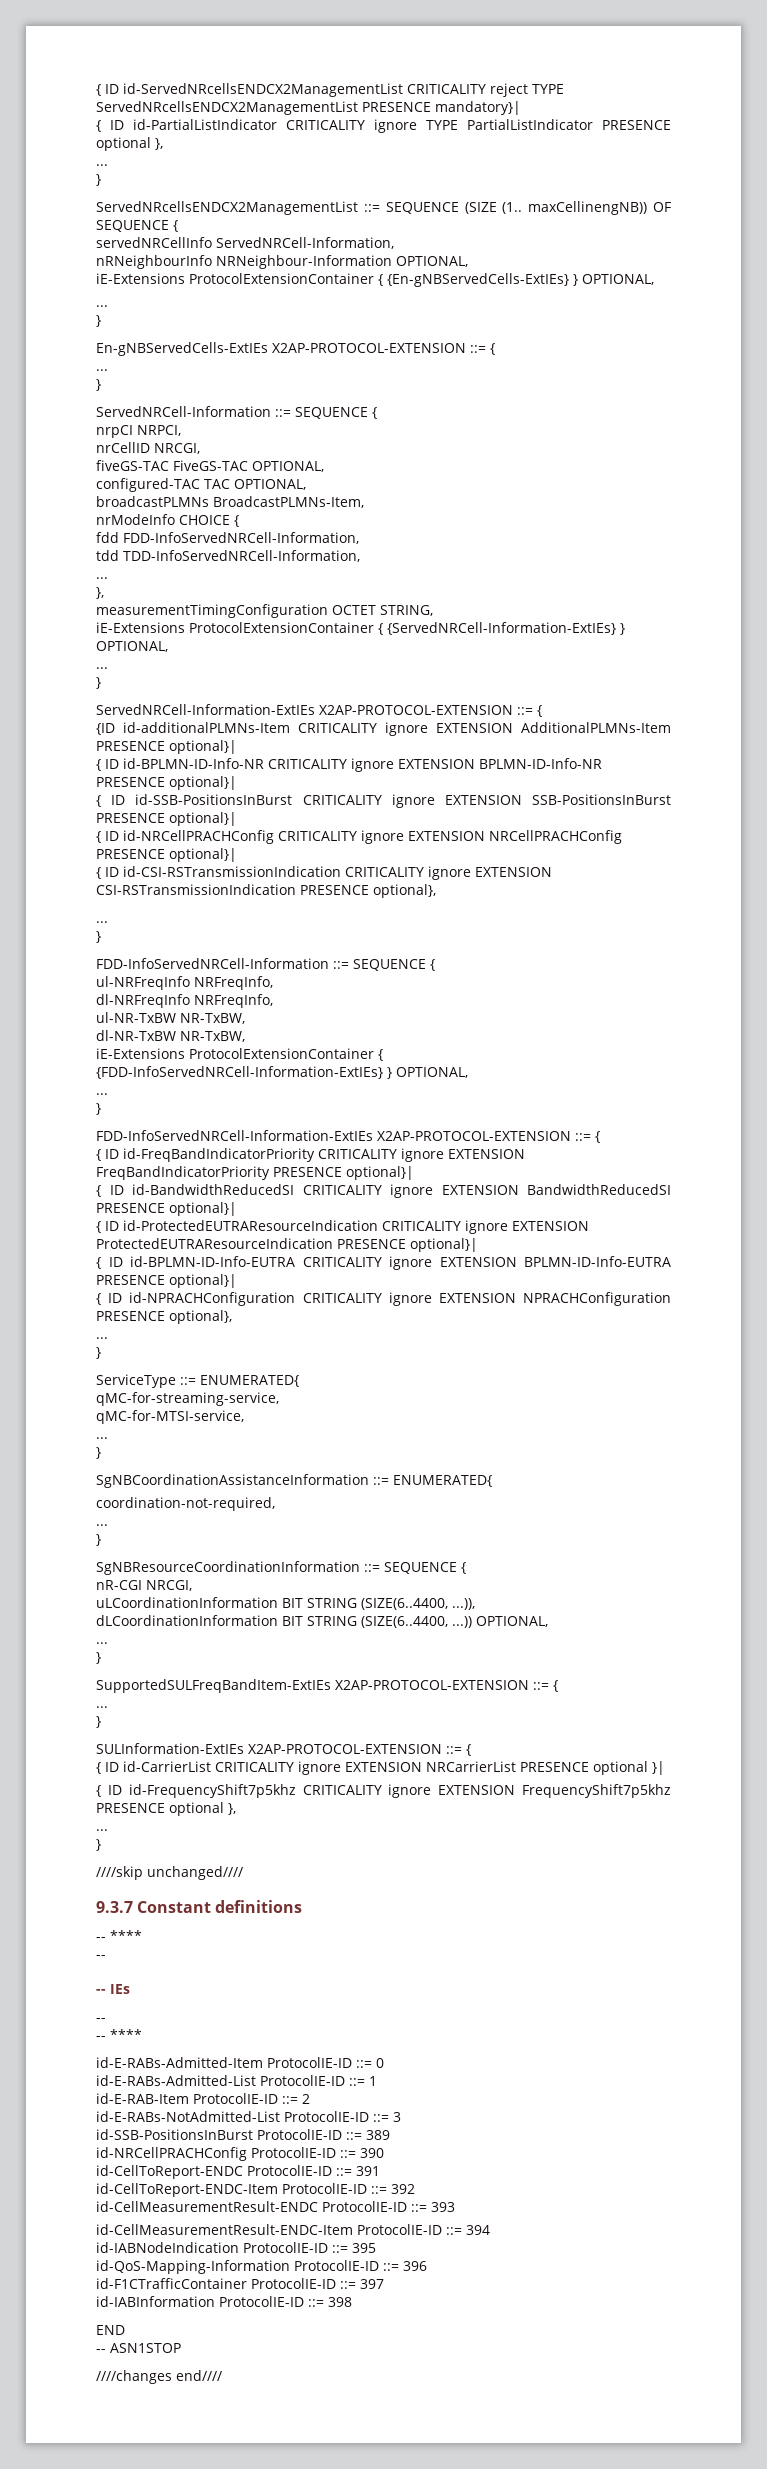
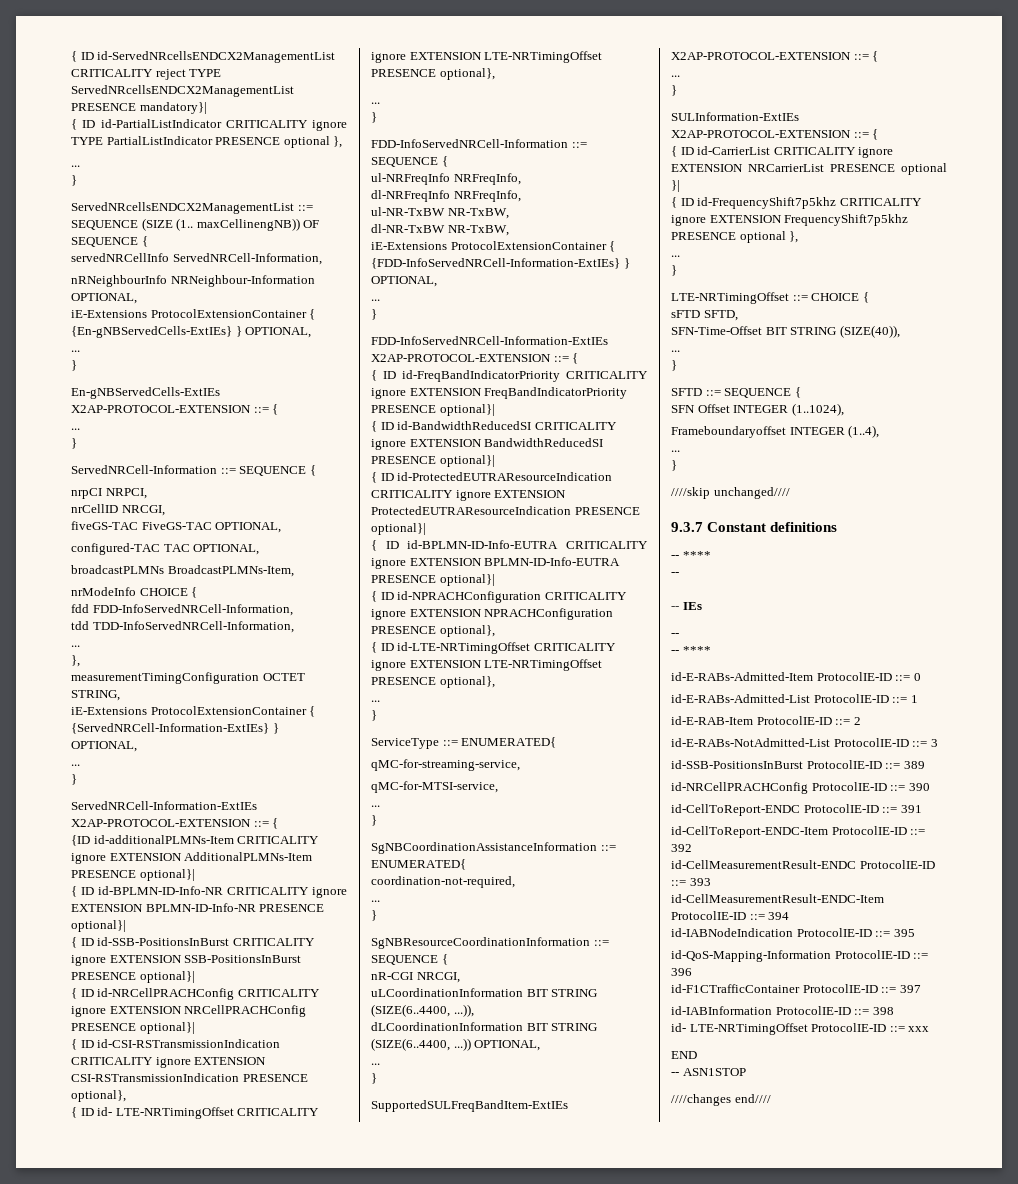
(436, 891) none -> [71,1107,320,1119] [371,51,603,63] [371,68,495,80] // { ID id- LTE-NRTimingOffset CRITICALITY ignore EXTENSION LTE-NRTimingOffset PRESENCE optional},
(232, 1317) none -> [371,642,616,654] [371,659,603,671] [371,676,495,688] // { ID id-LTE-NRTimingOffset CRITICALITY ignore EXTENSION LTE-NRTimingOffset PRESENCE optional},
(101, 1845) none -> [671,292,869,304] [671,310,738,321] [671,325,900,338] [671,350,680,352] [671,360,677,371] [671,387,801,398] [671,403,844,416] [671,425,880,438] [671,450,680,452] [671,460,677,471] // LTE-NRTimingOffset ::= CHOICE { // sFTD SFTD, // SFN-Time-Offset BIT STRING (SIZE(40)), // ... // } // SFTD ::= SEQUENCE { // SFN Offset INTEGER (1..1024), // Frameboundaryoffset INTEGER (1..4), // ... // }
(352, 2302) none -> [671,1023,930,1035] // id- LTE-NRTimingOffset ProtocolIE-ID ::= xxx

